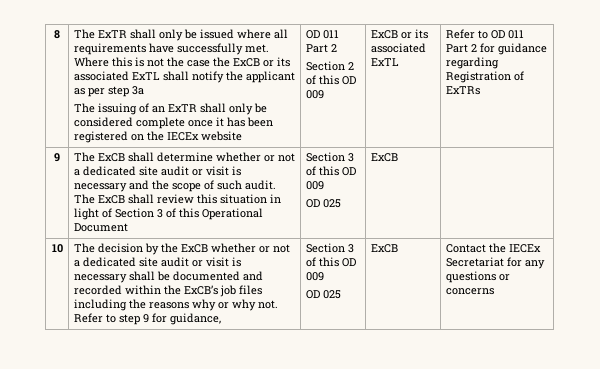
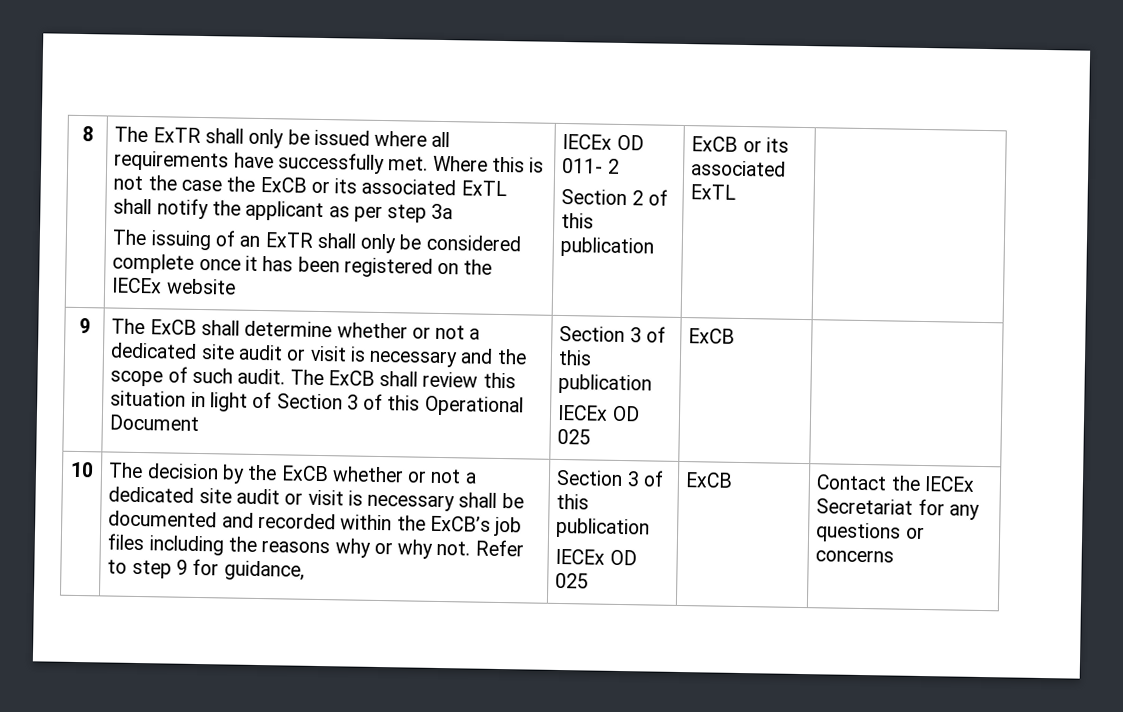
[305,30,339,39] [305,44,328,53] OD 011 Part -> [562,133,644,151] [562,157,604,174] IECEx OD 011-
[341,76,356,85] [305,90,324,99] OD 009 -> [560,236,655,258] publication
[445,29,524,39] [445,43,547,55] [445,57,499,69] [445,71,524,83] [445,86,480,95] Refer to OD 011 Part 2 for guidance regarding Registration of ExTRs -> (737, 192) none
[341,167,356,176] [305,181,324,190] OD 009 // -> [558,373,653,395] [557,404,609,421] publication // IECEx
[341,258,356,267] [305,272,324,281] OD 009 // -> [555,517,651,539] [555,548,606,565] publication // IECEx

